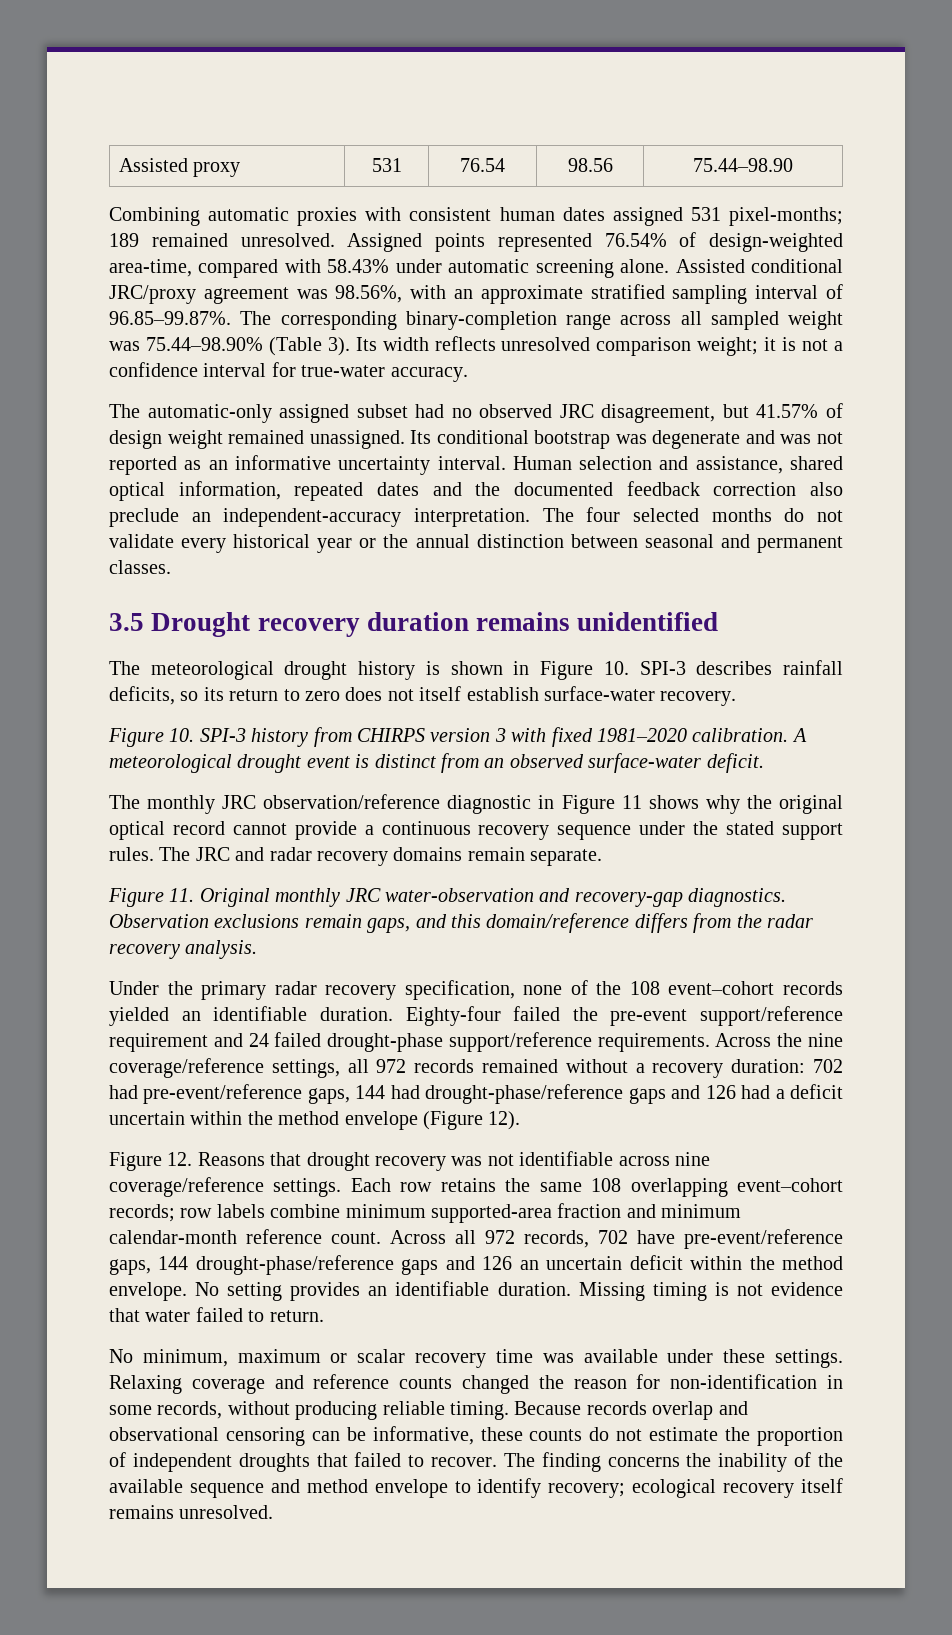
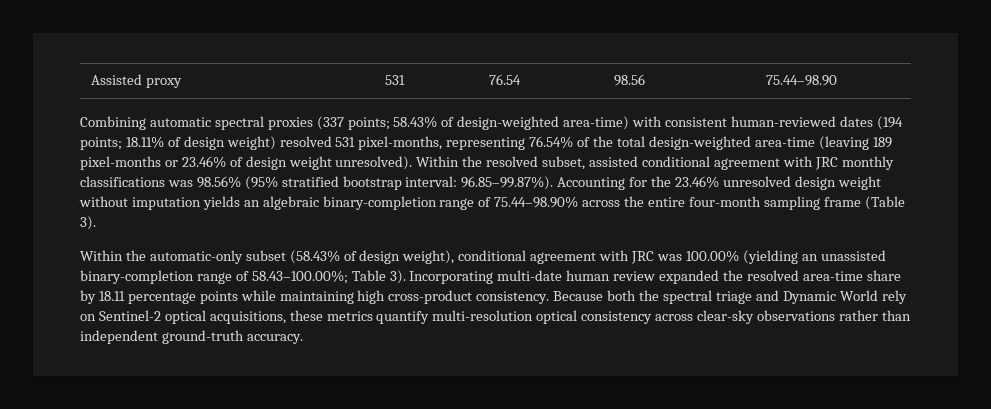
[297,207,843,226] [109,232,843,252] [109,259,843,278] [109,284,843,304] [109,311,843,330] [109,336,843,356] [109,362,468,382] [109,403,843,423] [109,430,843,449] [109,455,843,475] [109,481,843,501] [109,507,843,527] [109,534,844,553] [109,560,171,574] [109,612,719,637] [109,660,844,680] [109,686,737,706] [108,727,807,747] [109,753,764,773] [109,794,844,814] [109,821,843,840] [109,847,603,866] [108,888,787,907] [109,913,813,933] [109,940,258,959] [109,980,843,1000] [109,1006,843,1026] [109,1032,844,1052] [109,1058,843,1078] [109,1084,844,1104] [109,1111,521,1130] [109,1151,710,1171] [109,1177,844,1197] [109,1203,742,1223] [109,1229,843,1249] [109,1255,843,1275] [109,1281,844,1301] [109,1307,324,1322] [109,1349,844,1368] [109,1374,843,1394] [109,1401,748,1420] [109,1426,844,1446] [109,1452,843,1472] [109,1478,843,1498] [109,1505,274,1519] proxies with consistent human dates assigned 531 pixel-months; 189 remained unresolved. Assigned points represented 76.54% of design-weighted area-time, compared with 58.43% under automatic screening alone. Assisted conditional JRC/proxy agreement was 98.56%, with an approximate stratified sampling interval of 96.85–99.87%. The corresponding binary-completion range across all sampled weight was 75.44–98.90% (Table 3). Its width reflects unresolved comparison weight; it is not a confidence interval for true-water accuracy. // The automatic-only assigned subset had no observed JRC disagreement, but 41.57% of design weight remained unassigned. Its conditional bootstrap was degenerate and was not reported as an informative uncertainty interval. Human selection and assistance, shared optical information, repeated dates and the documented feedback correction also preclude an independent-accuracy interpretation. The four selected months do not validate every historical year or the annual distinction between seasonal and permanent classes. // 3.5 Drought recovery duration remains unidentified // The meteorological drought history is shown in Figure 10. SPI-3 describes rainfall deficits, so its return to zero does not itself establish surface-water recovery. // Figure 10. SPI-3 history from CHIRPS version 3 with fixed 1981–2020 calibration. A meteorological drought event is distinct from an observed surface-water deficit. // The monthly JRC observation/reference diagnostic in Figure 11 shows why the original optical record cannot provide a continuous recovery sequence under the stated support rules. The JRC and radar recovery domains remain separate. // Figure 11. Original monthly JRC water-observation and recovery-gap diagnostics. Observation exclusions remain gaps, and this domain/reference differs from the radar recovery analysis. // Under the primary radar recovery specification, none of the 108 event–cohort records yielded an identifiable duration. Eighty-four failed the pre-event support/reference requirement and 24 failed drought-phase support/reference requirements. Across the nine coverage/reference settings, all 972 records remained without a recovery duration: 702 had pre-event/reference gaps, 144 had drought-phase/reference gaps and 126 had a deficit uncertain within the method envelope (Figure 12). // Figure 12. Reasons that drought recovery was not identifiable across nine coverage/reference settings. Each row retains the same 108 overlapping event–cohort records; row labels combine minimum supported-area fraction and minimum calendar-month reference count. Across all 972 records, 702 have pre-event/reference gaps, 144 drought-phase/reference gaps and 126 an uncertain deficit within the method envelope. No setting provides an identifiable duration. Missing timing is not evidence that water failed to return. // No minimum, maximum or scalar recovery time was available under these settings. Relaxing coverage and reference counts changed the reason for non-identification in some records, without producing reliable timing. Because records overlap and observational censoring can be informative, these counts do not estimate the proportion of independent droughts that failed to recover. The finding concerns the inability of the available sequence and method envelope to identify recovery; ecological recovery itself remains unresolved. -> [214,116,903,130] [80,136,892,150] [80,156,894,170] [80,176,881,190] [79,196,905,210] [80,216,96,230] [80,250,886,264] [80,270,901,284] [80,290,907,304] [80,310,911,324] [80,330,303,344] spectral proxies (337 points; 58.43% of design-weighted area-time) with consistent human-reviewed dates (194 points; 18.11% of design weight) resolved 531 pixel-months, representing 76.54% of the total design-weighted area-time (leaving 189 pixel-months or 23.46% of design weight unresolved). Within the resolved subset, assisted conditional agreement with JRC monthly classifications was 98.56% (95% stratified bootstrap interval: 96.85–99.87%). Accounting for the 23.46% unresolved design weight without imputation yields an algebraic binary-completion range of 75.44–98.90% across the entire four-month sampling frame (Table 3). // Within the automatic-only subset (58.43% of design weight), conditional agreement with JRC was 100.00% (yielding an unassisted binary-completion range of 58.43–100.00%; Table 3). Incorporating multi-date human review expanded the resolved area-time share by 18.11 percentage points while maintaining high cross-product consistency. Because both the spectral triage and Dynamic World rely on Sentinel-2 optical acquisitions, these metrics quantify multi-resolution optical consistency across clear-sky observations rather than independent ground-truth accuracy.

